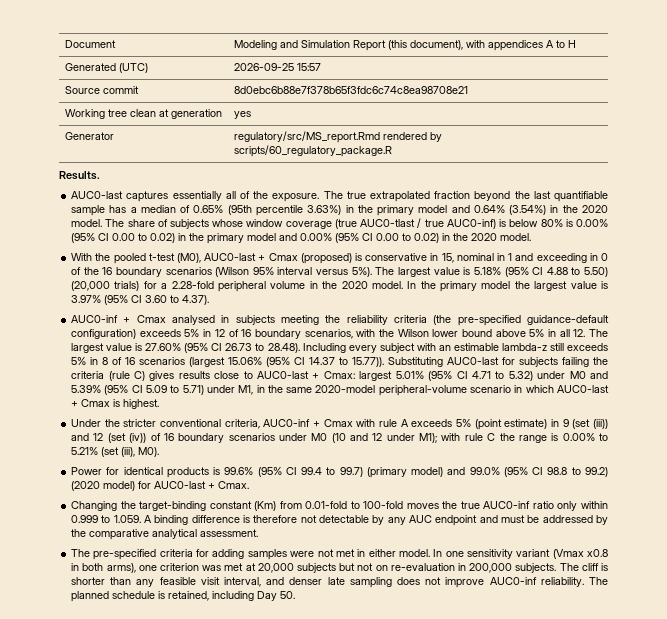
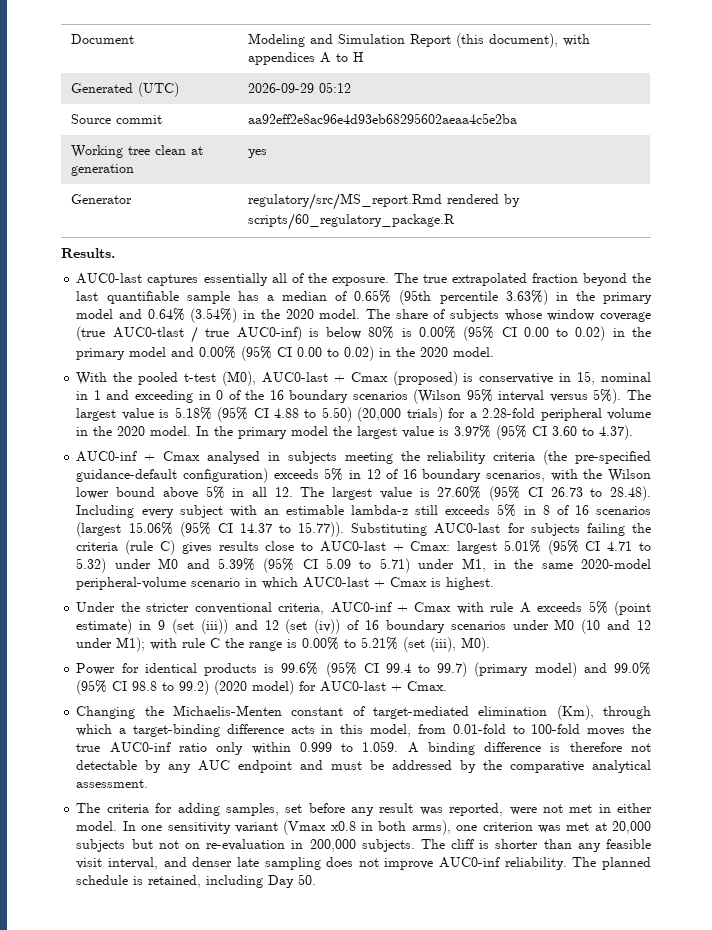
[233,63,321,71] 2026-09-25 15:57 -> [248,82,352,93] 2026-09-29 05:12
[233,86,468,94] 8d0ebc6b88e7f378b65f3fdc6c74c8ea98708e21 -> [248,113,518,124] aa92eff2e8ac96e4d93eb68295602aeaa4c5e2ba
[139,501,277,511] target-binding constant (Km) -> [173,705,651,720] [76,724,412,737] Michaelis-Menten constant of target-mediated elimination (Km), through which a target-binding difference acts in this model,
[93,549,157,560] pre-specified -> (101, 808) none
[247,549,287,560] samples -> [225,803,504,816] samples, set before any result was reported,

